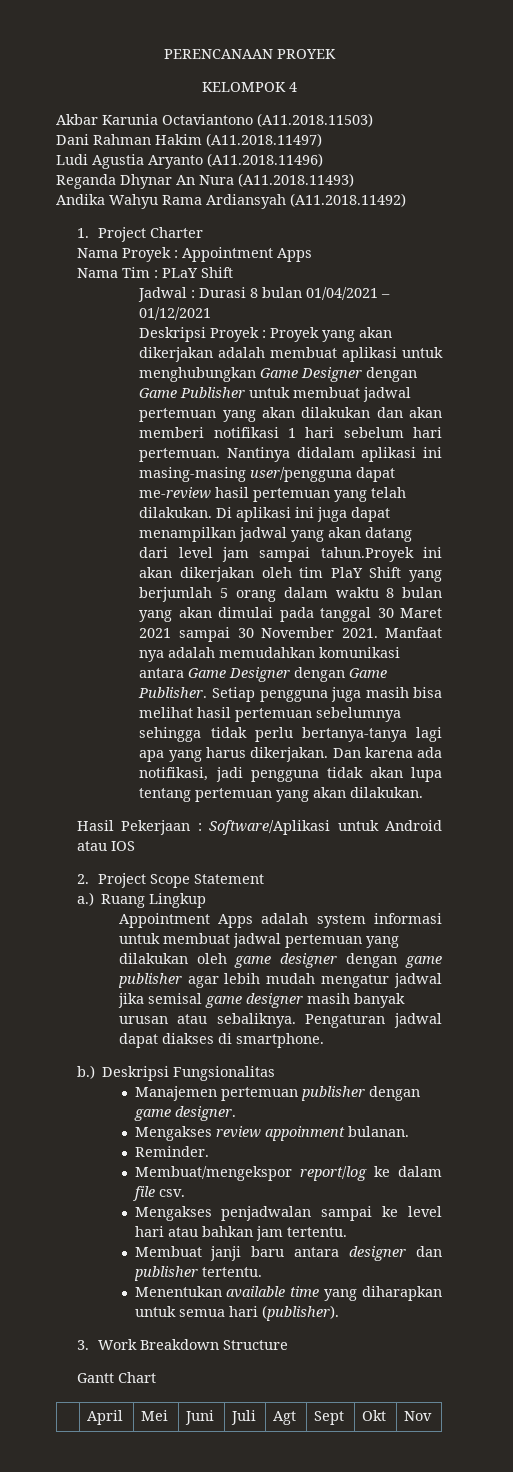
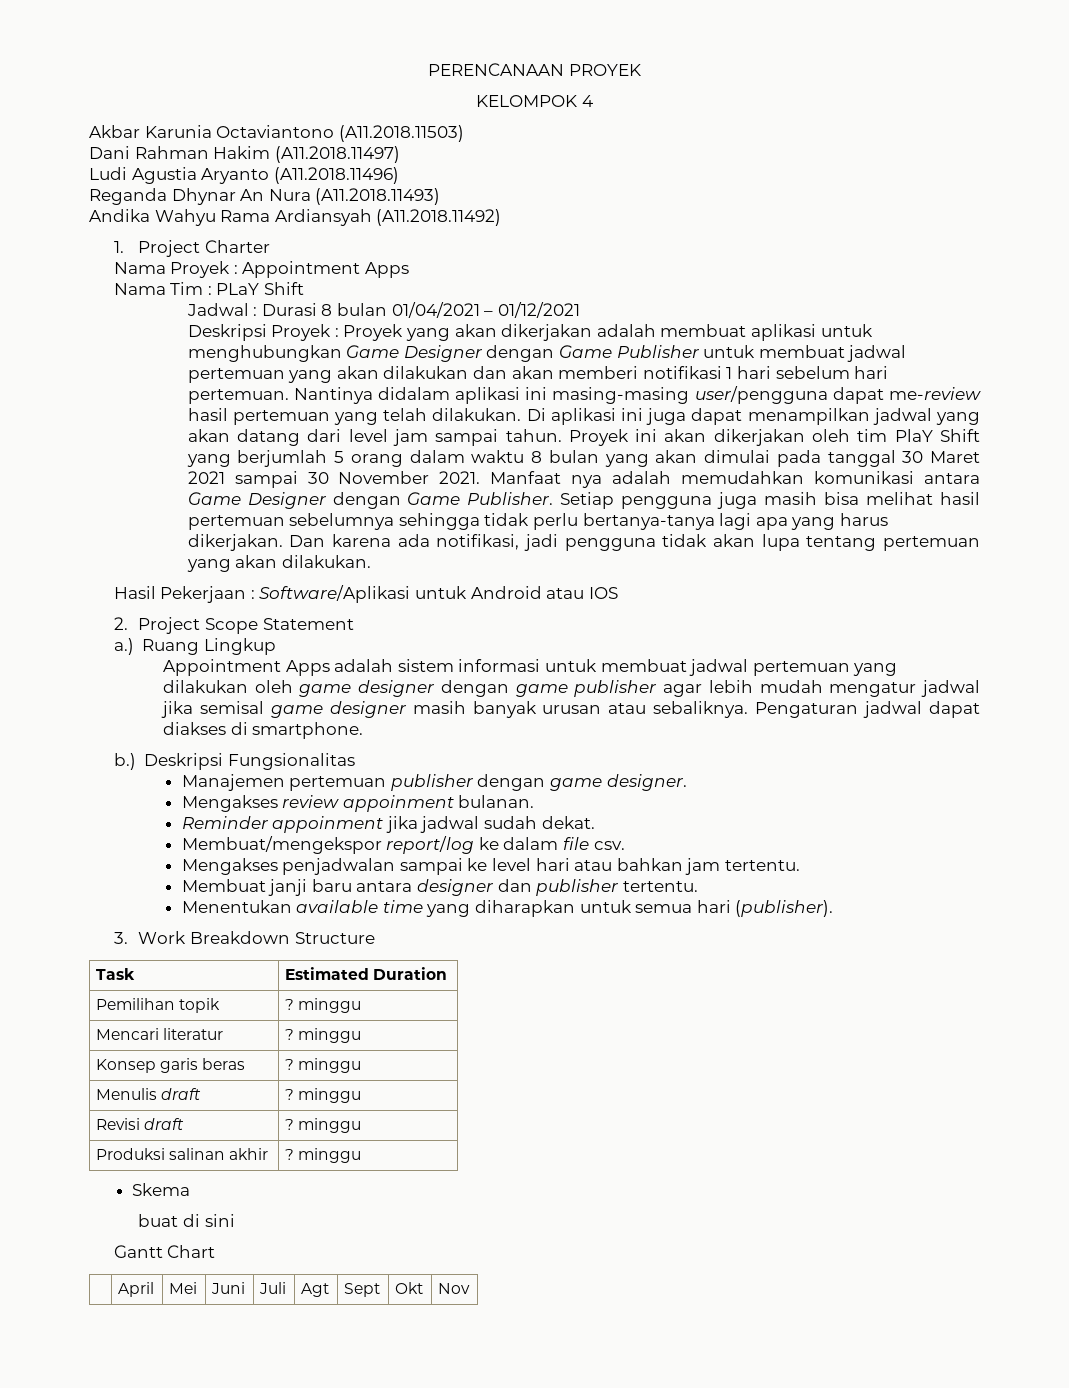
[320,547,414,562] tahun.Proyek -> [505,429,629,446] tahun. Proyek
[316,914,366,928] system -> [397,659,454,672] sistem
[134,1146,209,1157] Reminder. -> [181,816,595,833] Reminder appoinment jika jadwal sudah dekat.
(288, 1345) none -> [96,968,136,980] [285,967,448,980] [96,998,221,1013] [285,998,362,1013] [96,1028,224,1040] [285,1028,362,1043] [96,1058,246,1073] [285,1058,362,1073] [96,1088,202,1100] [285,1088,362,1103] [96,1118,185,1130] [285,1118,362,1133] [96,1148,269,1160] [285,1148,362,1163] [132,1183,191,1196] [138,1214,235,1227] // Task | Estimated Duration // Pemilihan topik | ? minggu // Mencari literatur | ? minggu // Konsep garis beras | ? minggu // Menulis draft | ? minggu // Revisi draft | ? minggu // Produksi salinan akhir | ? minggu // Skema // buat di sini

